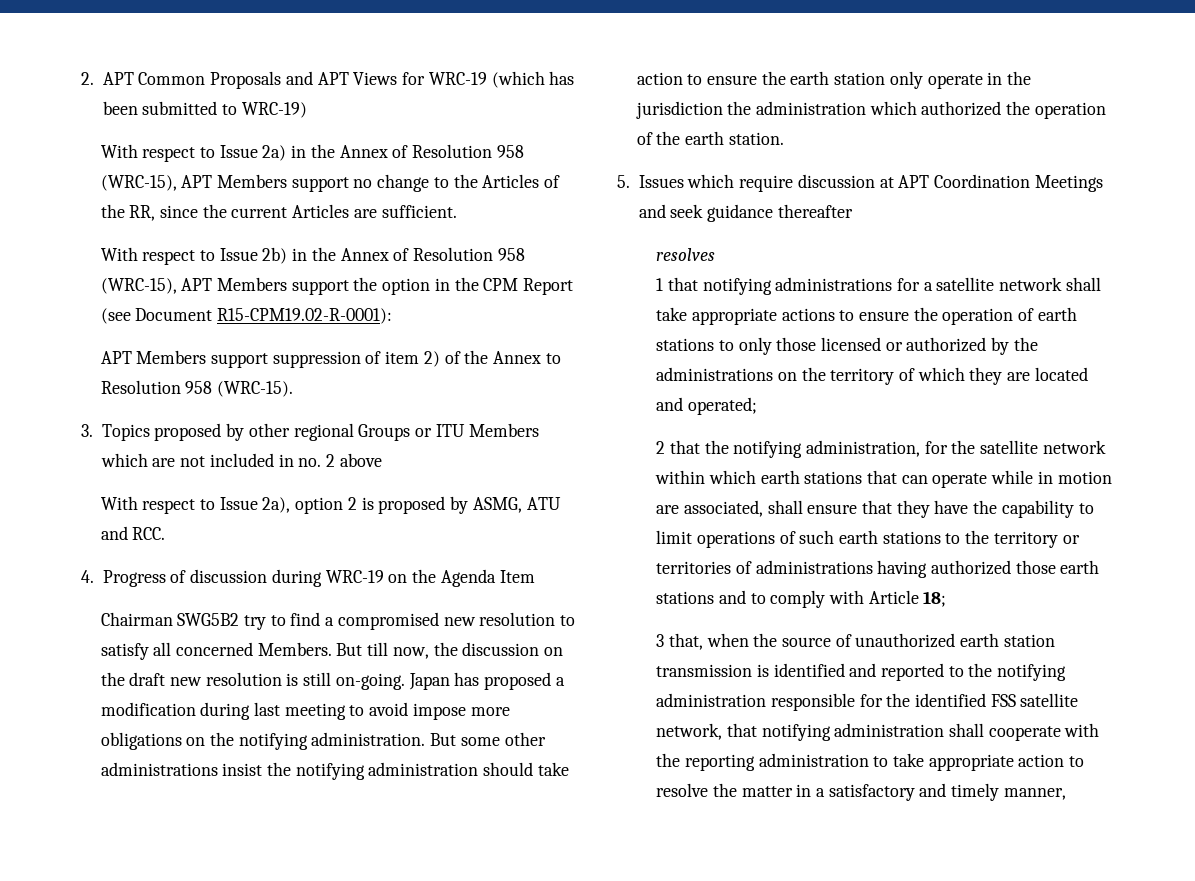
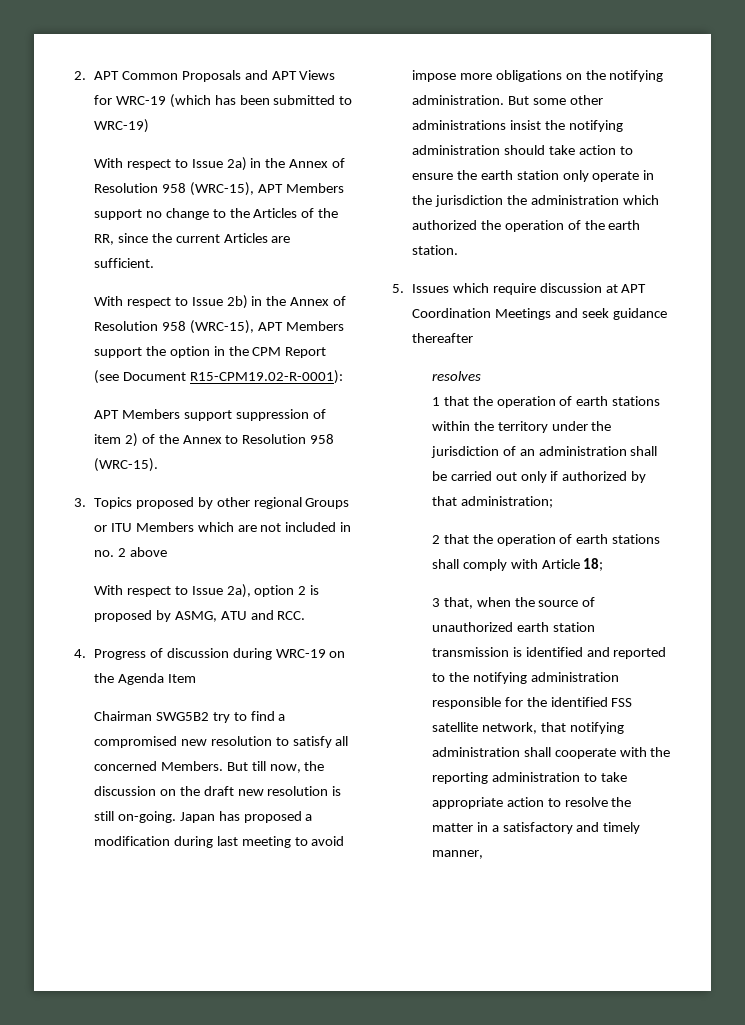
[702,277,1101,295] [656,307,1077,325] [656,337,1038,355] [656,367,1088,385] [656,397,757,415] [656,440,1106,458] [655,470,1112,488] [656,500,1094,518] [656,530,1080,548] [656,560,1100,578] [656,590,766,604] notifying administrations for a satellite network shall take appropriate actions to ensure the operation of earth stations to only those licensed or authorized by the administrations on the territory of which they are located and operated; // 2 that the notifying administration, for the satellite network within which earth stations that can operate while in motion are associated, shall ensure that they have the capability to limit operations of such earth stations to the territory or territories of administrations having authorized those earth stations and to -> [472,396,661,408] [431,421,612,433] [430,446,658,458] [431,471,647,483] [431,496,553,508] [431,534,661,546] [431,559,459,569] the operation of earth stations within the territory under the jurisdiction of an administration shall be carried out only if authorized by that administration; // 2 that the operation of earth stations shall

